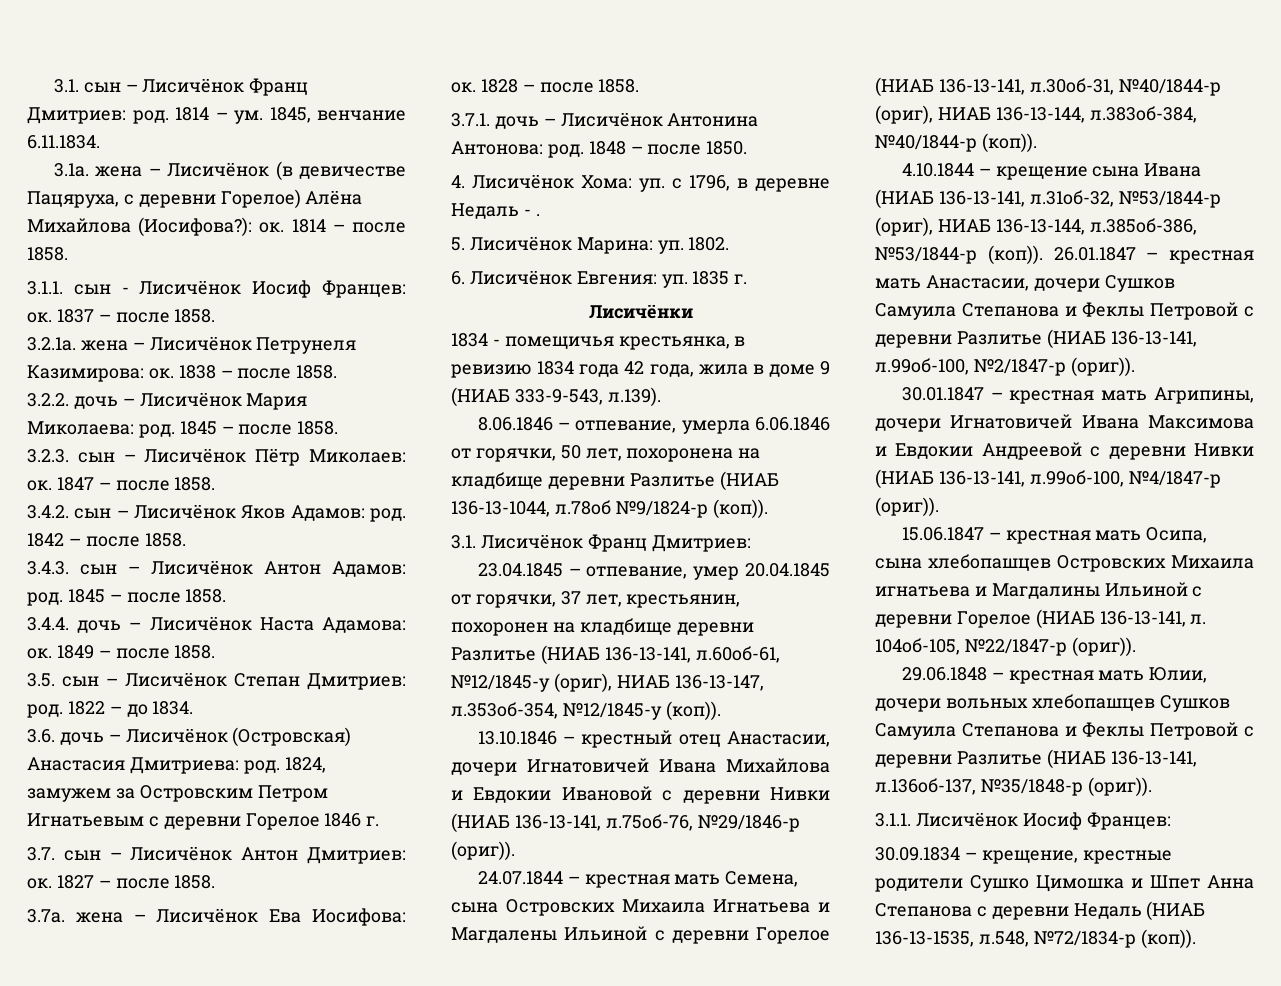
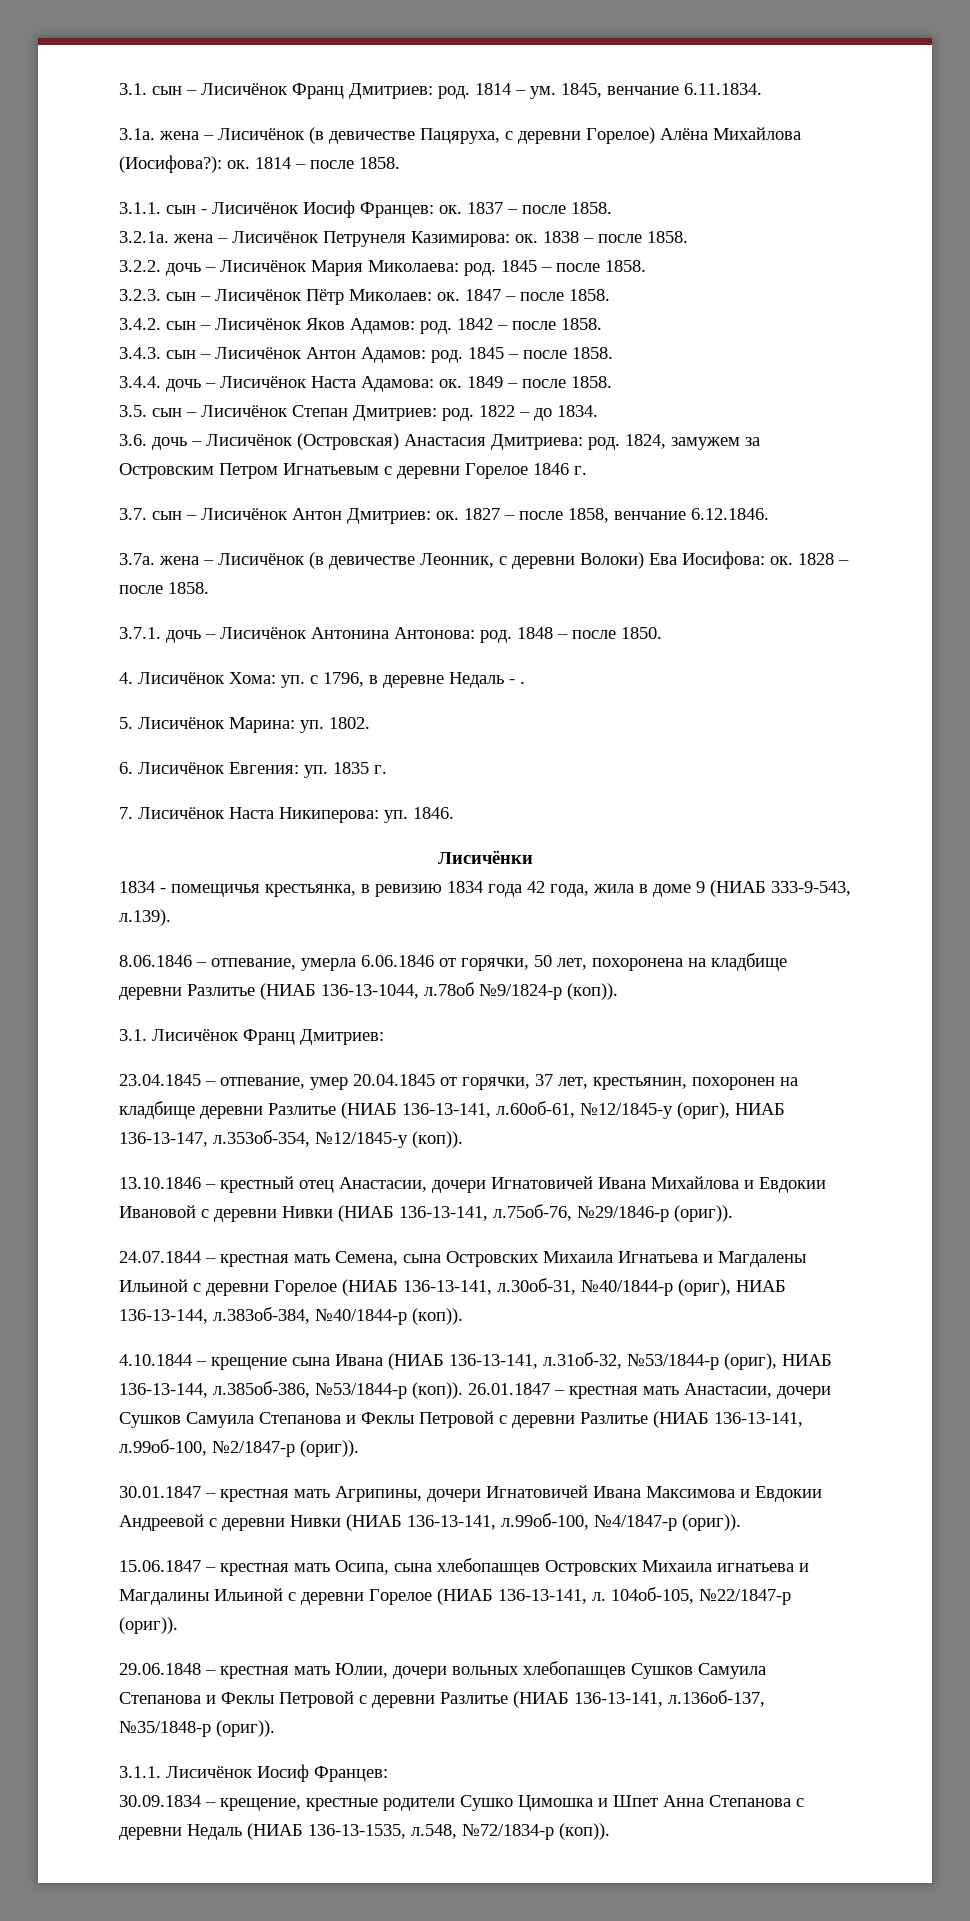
[174,875,216,889] 1858. -> [568,508,769,523] 1858, венчание 6.12.1846.
(259, 916) none -> [309,552,644,569] (в девичестве Леонник, с деревни Волоки)
(748, 279) none -> [119,807,454,823] // 7. Лисичёнок Наста Никиперова: уп. 1846.

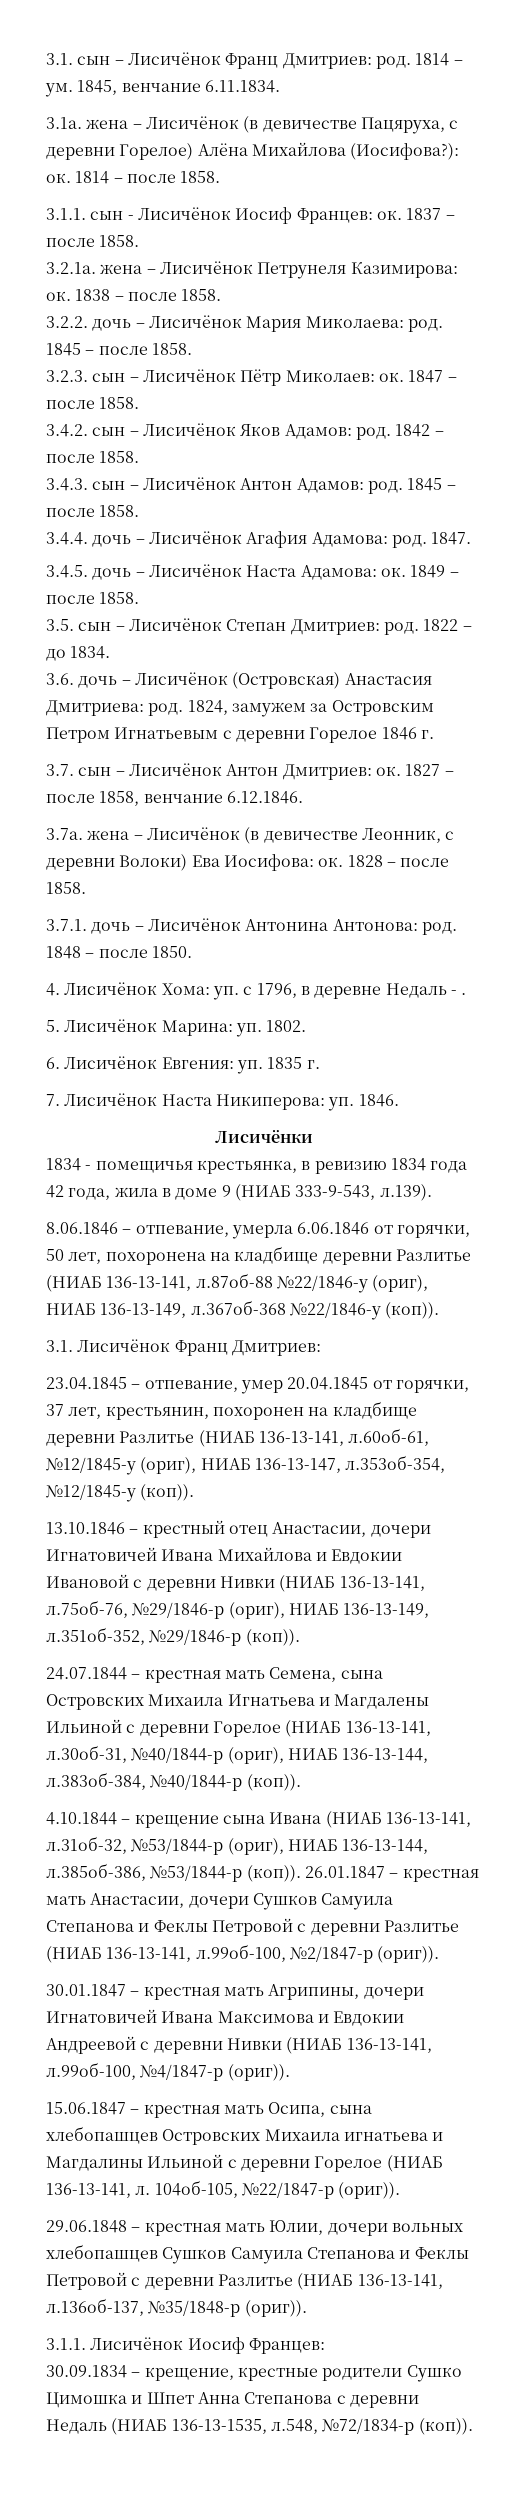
(306, 382) none -> [246,531,472,548] [46,564,242,580] Агафия Адамова: род. 1847. // 3.4.5. дочь – Лисичёнок
[321,982,562,1000] 136-13-1044, л.78об №9/1824-р -> [106,1273,429,1293] [46,1300,381,1320] 136-13-141, л.87об-88 №22/1846-у (ориг), НИАБ 136-13-149, л.367об-368 №22/1846-у
[674,1205,733,1222] (ориг)). -> [228,1602,430,1619] [46,1627,300,1646] (ориг), НИАБ 136-13-149, л.351об-352, №29/1846-р (коп)).

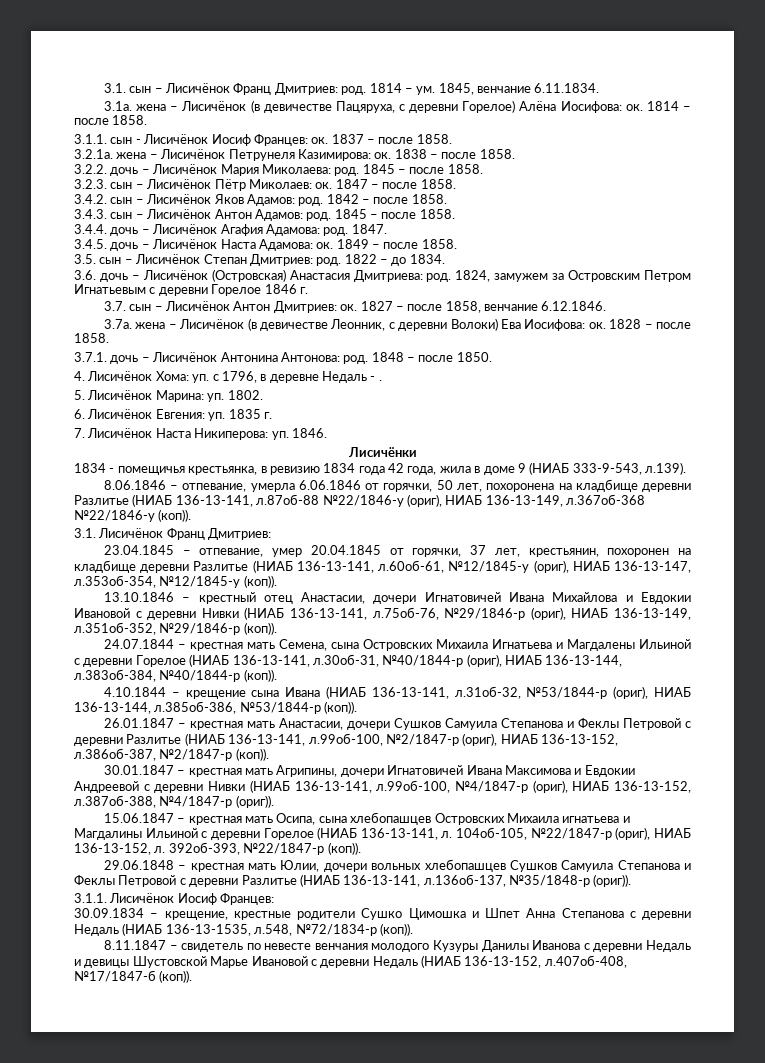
[251,142,460,160] Михайлова (Иосифова?): -> [560,101,622,113] Иосифова:
(301, 1873) none -> (358, 707) //
[377,1946,440,1963] (ориг)). -> [462,733,618,746] [74,748,269,761] (ориг), НИАБ 136-13-152, л.386об-387, №2/1847-р (коп)).
(224, 2072) none -> [532,780,691,793] [74,795,233,808] (ориг), НИАБ 136-13-152, л.387об-388, №4/1847-р
[338,2182,401,2199] (ориг)). -> [615,827,691,840] [74,842,361,855] (ориг), НИАБ 136-13-152, л. 392об-393, №22/1847-р (коп)).
(473, 2426) none -> [103,940,691,952] [74,955,627,968] [74,970,193,983] // 8.11.1847 – свидетель по невесте венчания молодого Кузуры Данилы Иванова с деревни Недаль и девицы Шустовской Марье Ивановой с деревни Недаль (НИАБ 136-13-152, л.407об-408, №17/1847-б (коп)).

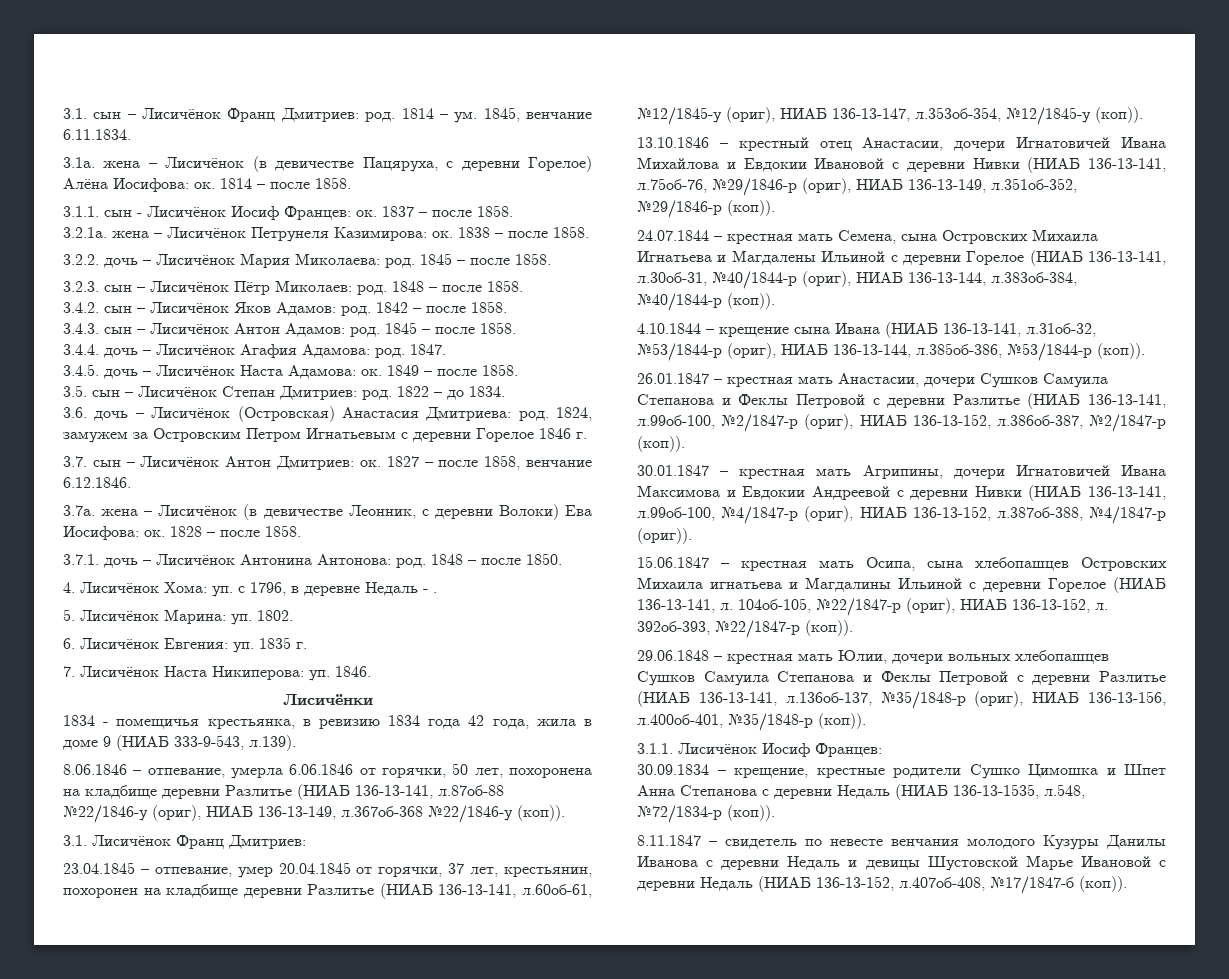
[315,179,368,189] ок. 1847 -> [357,281,424,295] род. 1848
[593,874,632,887] (ориг)). -> [974,691,1166,707] [637,713,866,731] (ориг), НИАБ 136-13-156, л.400об-401, №35/1848-р (коп)).

